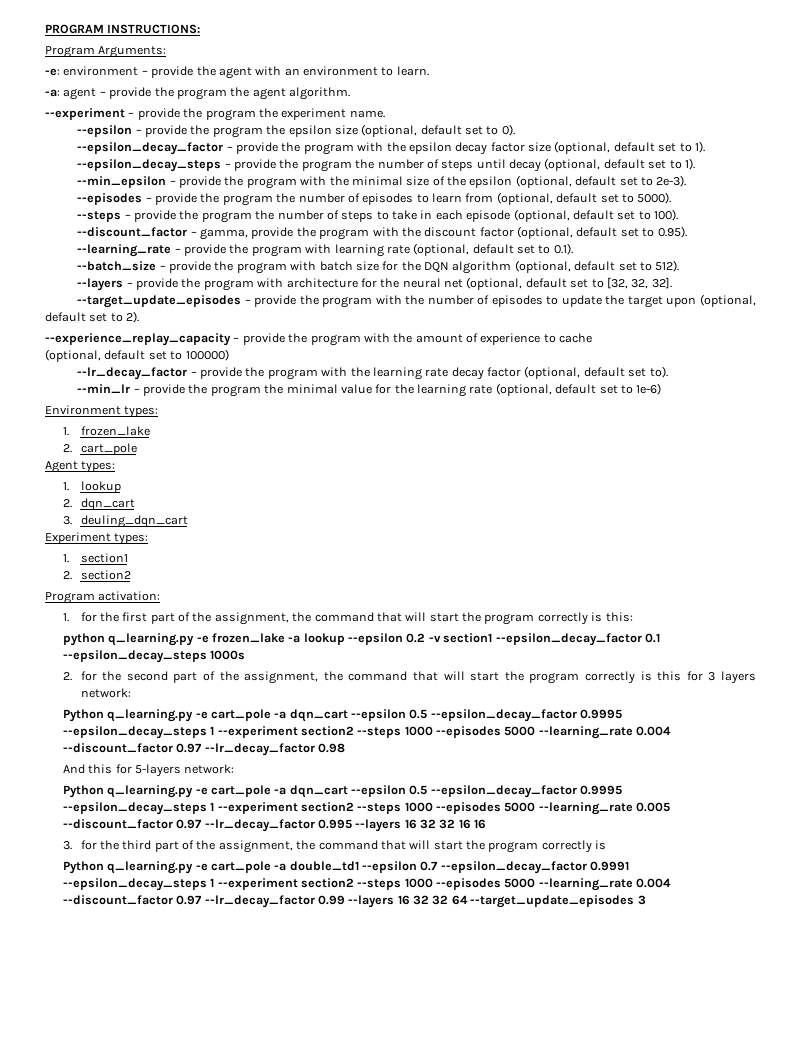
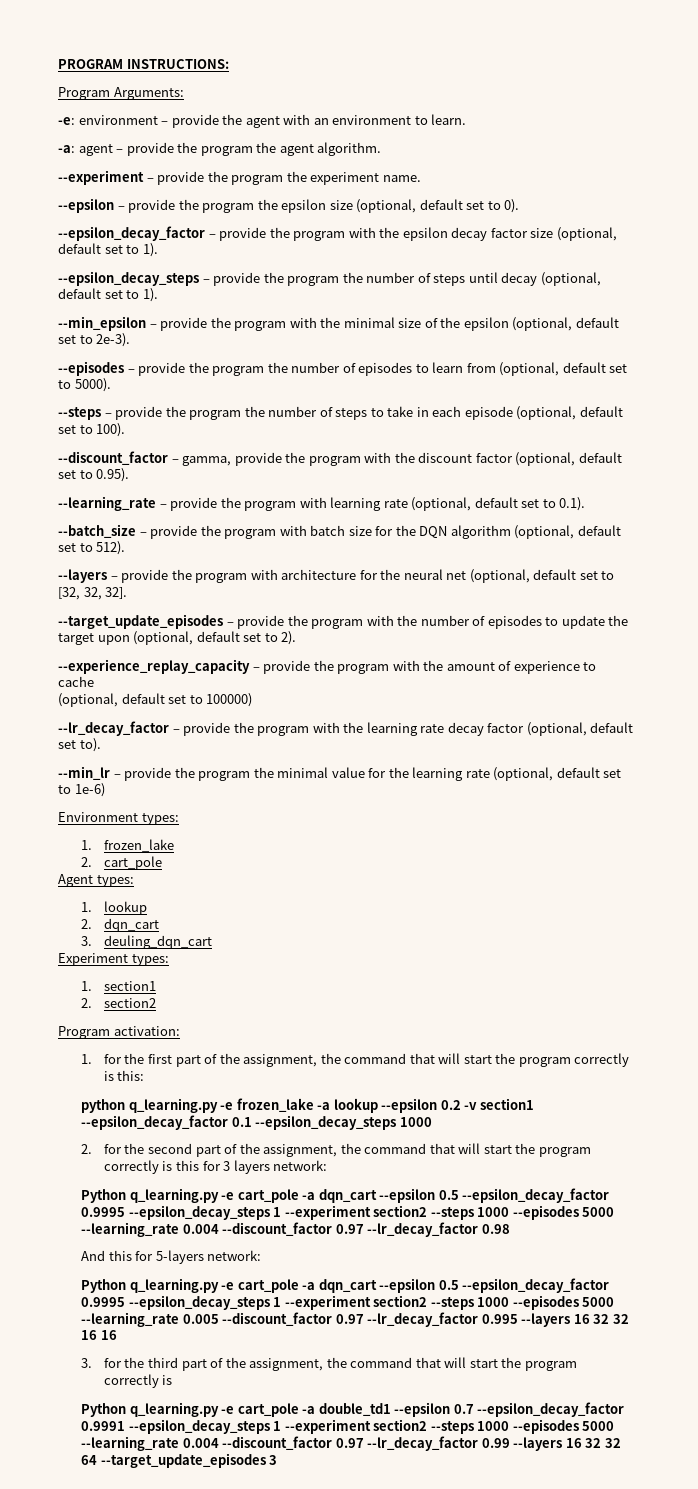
[210,650,246,660] 1000s -> [399,1117,432,1127] 1000

